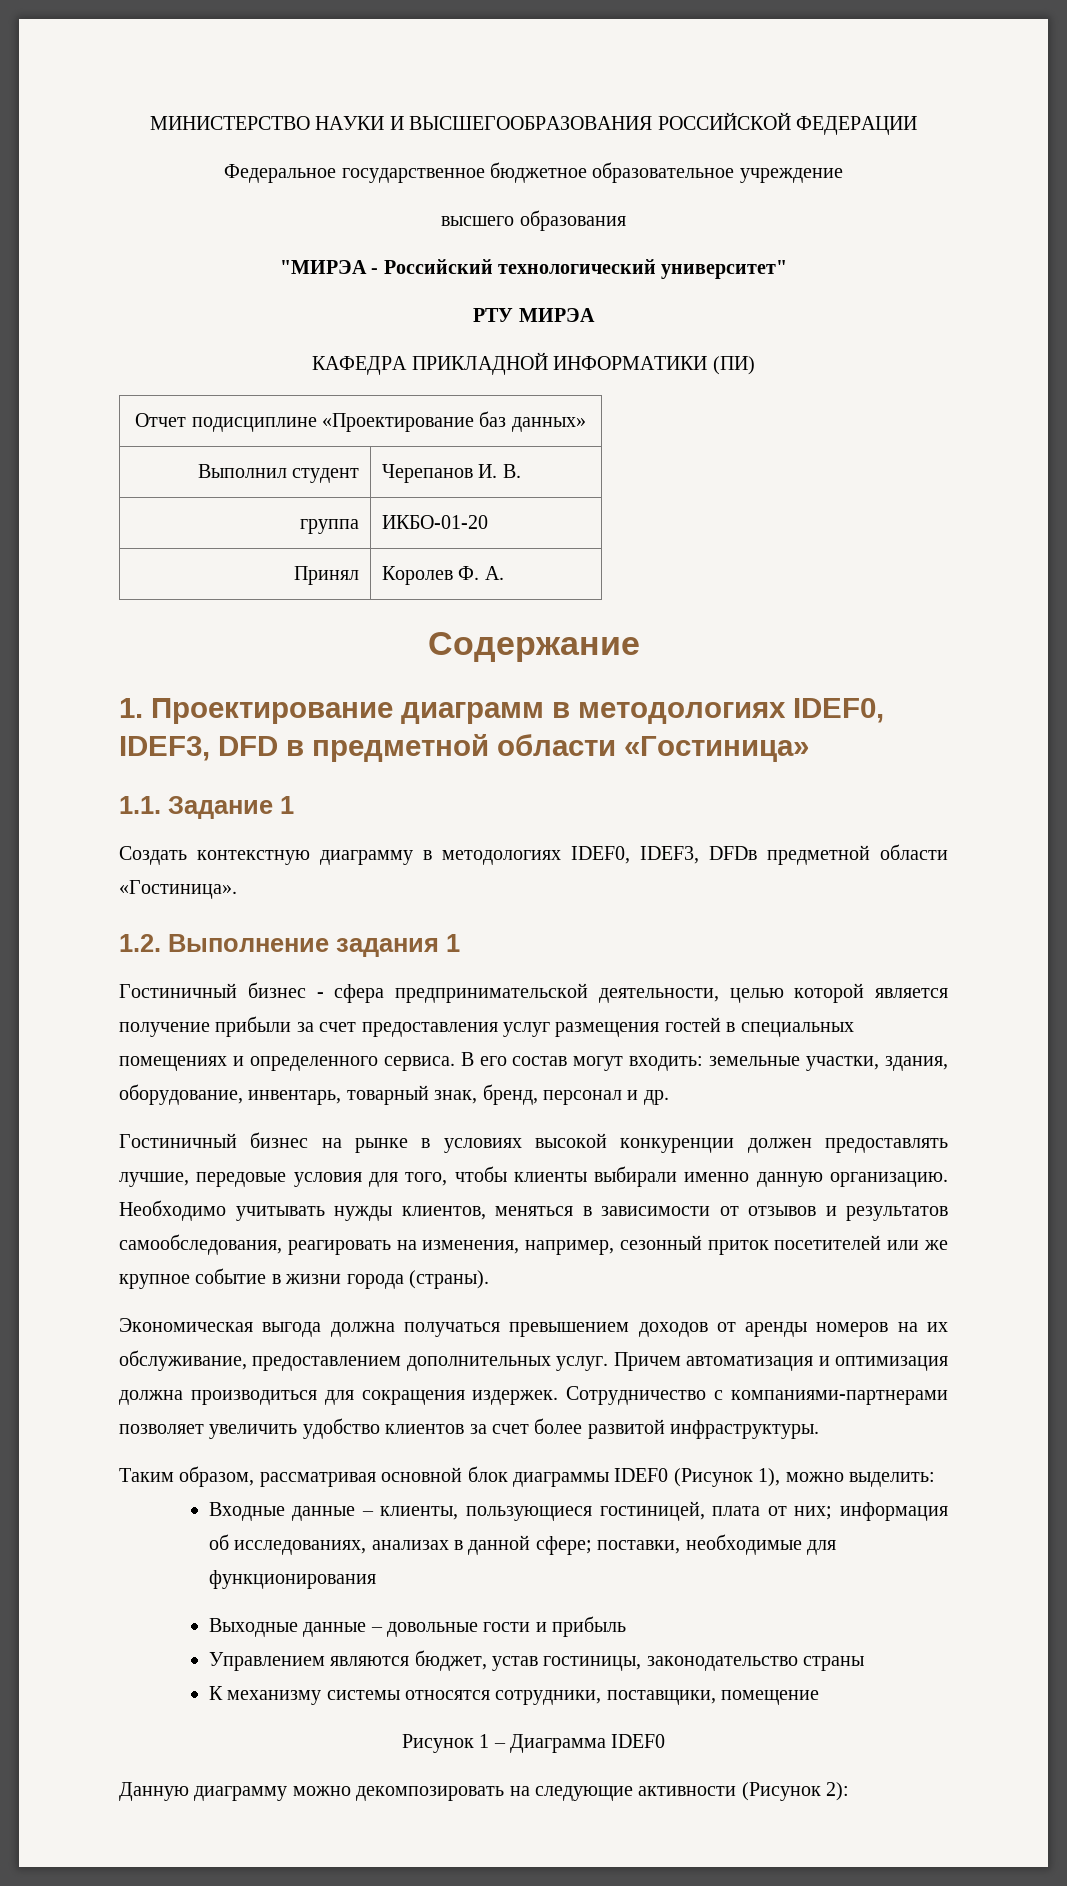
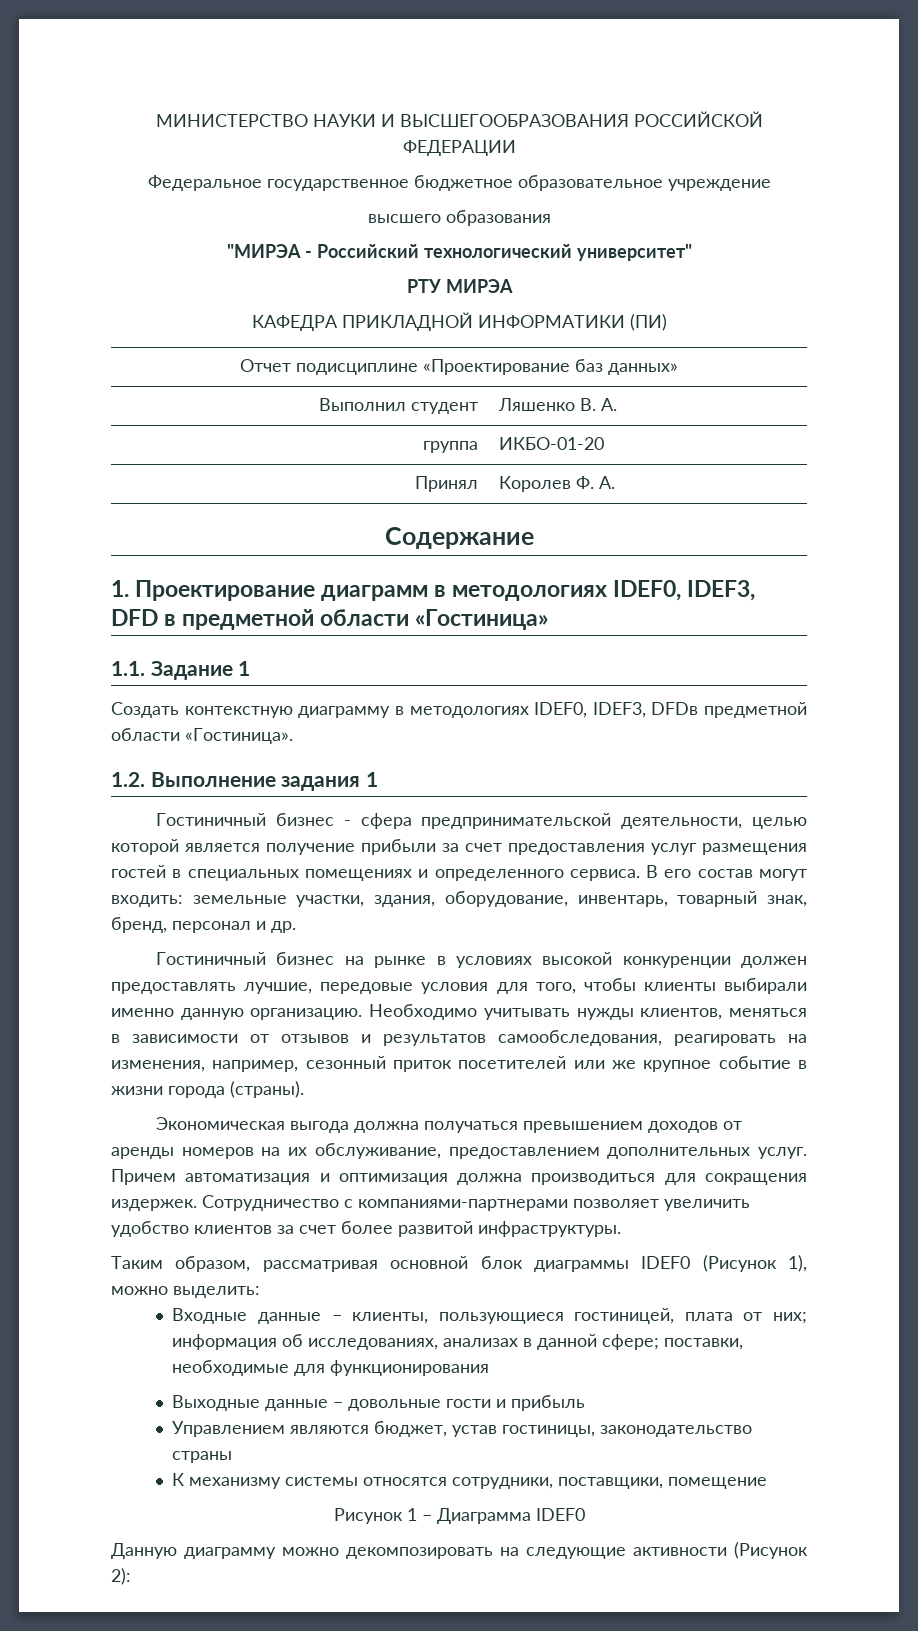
[382,464,498,483] Черепанов И. -> [498,398,576,411] Ляшенко
(521, 471) none -> [601,398,618,411] А.

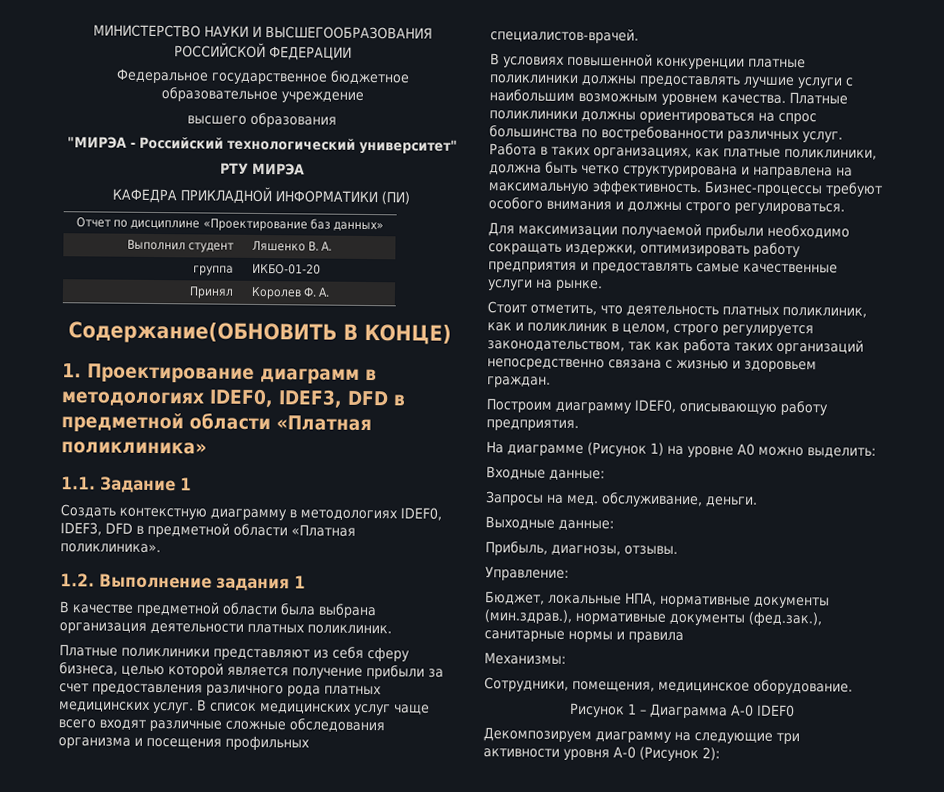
[296,363,418,375] подисциплине -> [113,219,201,230] по дисциплине
[384,527,534,549] Содержание -> [68,321,452,345] Содержание(ОБНОВИТЬ В КОНЦЕ)
[415,609,549,630] «Гостиница» -> [276,415,372,432] [61,441,207,455] «Платная поликлиника»
[651,702,807,718] [111,728,293,744] [111,772,379,791] [155,813,743,829] DFDв предметной области «Гостиница». // 1.2. Выполнение задания 1 // Гостиничный бизнес - сфера предпринимательской деятельности, -> [105,522,356,538] [60,543,161,554] [60,573,306,592] [59,601,377,619] [59,622,392,635] [59,644,410,662] [59,662,118,676] DFD в предметной области «Платная поликлиника». // 1.2. Выполнение задания 1 // В качестве предметной области была выбрана организация деятельности платных поликлиник. // Платные поликлиники представляют из себя сферу бизнеса,
[651,843,807,855] [111,865,807,881] [111,891,807,907] [111,917,296,933] [155,952,807,968] [111,978,807,994] [111,1004,807,1020] [111,1030,807,1046] [111,1056,807,1072] [111,1081,304,1098] [155,1117,742,1133] [111,1143,807,1159] [111,1169,807,1185] [111,1195,750,1211] [111,1221,621,1237] [111,1255,807,1272] [111,1286,260,1298] [172,1308,807,1324] [172,1334,744,1350] [172,1360,490,1376] [172,1395,586,1411] [172,1421,753,1437] [172,1451,233,1463] [172,1473,768,1489] услуг размещения гостей в специальных помещениях и определенного сервиса. В его состав могут входить: земельные участки, здания, оборудование, инвентарь, товарный знак, бренд, персонал и др. // Гостиничный бизнес на рынке в условиях высокой конкуренции должен предоставлять лучшие, передовые условия для того, чтобы клиенты выбирали именно данную организацию. Необходимо учитывать нужды клиентов, меняться в зависимости от отзывов и результатов самообследования, реагировать на изменения, например, сезонный приток посетителей или же крупное событие в жизни города (страны). // Экономическая выгода должна получаться превышением доходов от аренды номеров на их обслуживание, предоставлением дополнительных услуг. Причем автоматизация и оптимизация должна производиться для сокращения издержек. Сотрудничество с компаниями-партнерами позволяет увеличить удобство клиентов за счет более развитой инфраструктуры. // Таким образом, рассматривая основной блок диаграммы IDEF0 (Рисунок 1), можно выделить: // Входные данные – клиенты, пользующиеся гостиницей, плата от них; информация об исследованиях, анализах в данной сфере; поставки, необходимые для функционирования // Выходные данные – довольные гости и прибыль // Управлением являются бюджет, устав гостиницы, законодательство страны // К механизму системы относятся сотрудники, поставщики, помещение -> [206,684,382,697] [59,699,430,716] [58,718,385,733] [58,735,310,751] [490,28,639,44] [490,53,806,70] [489,74,854,89] [489,89,848,106] [489,110,817,125] [489,125,843,143] [489,143,877,160] [489,161,853,179] [488,180,883,197] [488,197,845,215] [488,222,850,239] [488,242,801,258] [488,261,838,275] [487,279,603,292] [487,301,867,318] [487,322,814,337] [487,338,864,355] [487,358,817,373] [487,376,551,388] [486,398,828,416] [486,419,579,432] [486,441,876,458] [486,466,605,481] [485,491,758,508] [485,516,614,531] [485,541,678,556] [485,566,569,581] [485,591,830,609] [484,609,822,627] [484,630,684,644] [484,652,566,665] [484,677,853,695] различного рода платных медицинских услуг. В список медицинских услуг чаще всего входят различные сложные обследования организма и посещения профильных специалистов-врачей. // В условиях повышенной конкуренции платные поликлиники должны предоставлять лучшие услуги с наибольшим возможным уровнем качества. Платные поликлиники должны ориентироваться на спрос большинства по востребованности различных услуг. Работа в таких организациях, как платные поликлиники, должна быть четко структурирована и направлена на максимальную эффективность. Бизнес-процессы требуют особого внимания и должны строго регулироваться. // Для максимизации получаемой прибыли необходимо сокращать издержки, оптимизировать работу предприятия и предоставлять самые качественные услуги на рынке. // Стоит отметить, что деятельность платных поликлиник, как и поликлиник в целом, строго регулируется законодательством, так как работа таких организаций непосредственно связана с жизнью и здоровьем граждан. // Построим диаграмму IDEF0, описывающую работу предприятия. // На диаграмме (Рисунок 1) на уровне A0 можно выделить: // Входные данные: // Запросы на мед. обслуживание, деньги. // Выходные данные: // Прибыль, диагнозы, отзывы. // Управление: // Бюджет, локальные НПА, нормативные документы (мин.здрав.), нормативные документы (фед.зак.), санитарные нормы и правила // Механизмы: // Сотрудники, помещения, медицинское оборудование.
(531, 1516) none -> [729,704,754,717] A-0
[111,1543,727,1559] Данную диаграмму можно декомпозировать на следующие активности -> [483,727,800,745] [483,746,636,761] Декомпозируем диаграмму на следующие три активности уровня A-0

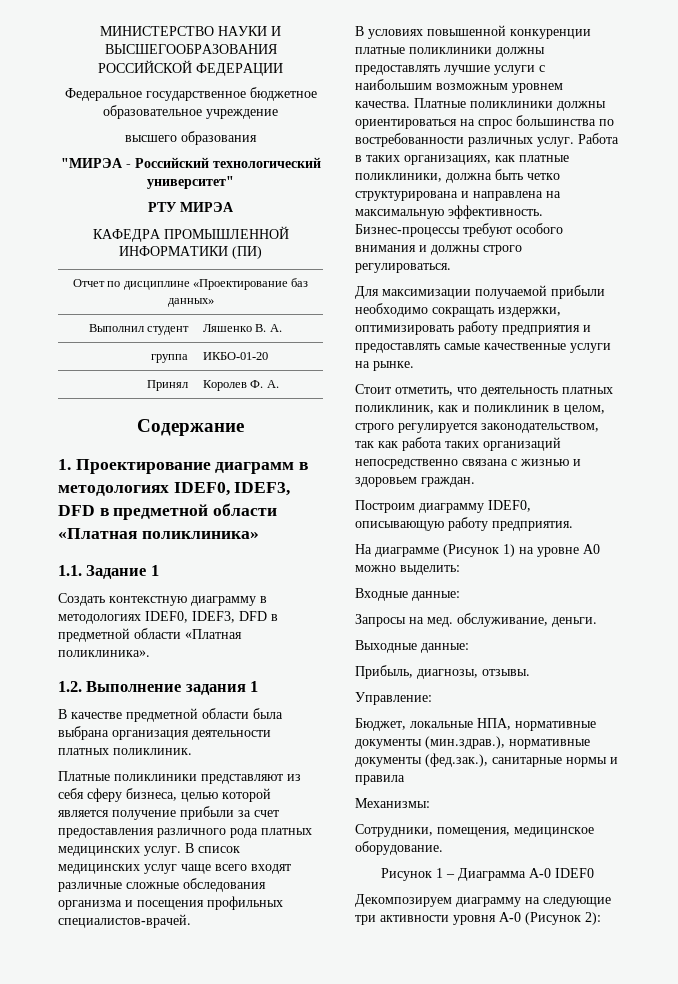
[180,186,272,205] ПРИКЛАДНОЙ -> [163,226,289,239] ПРОМЫШЛЕННОЙ
[68,321,452,345] Содержание(ОБНОВИТЬ В КОНЦЕ) -> [137,419,244,436] Содержание

